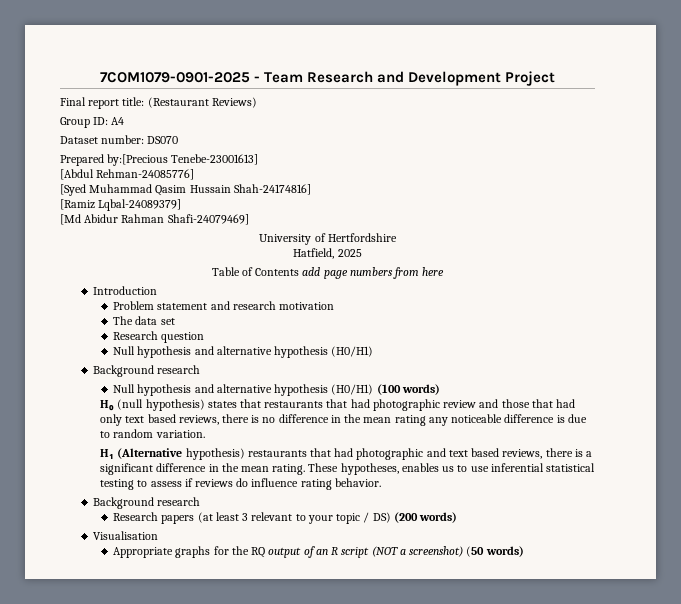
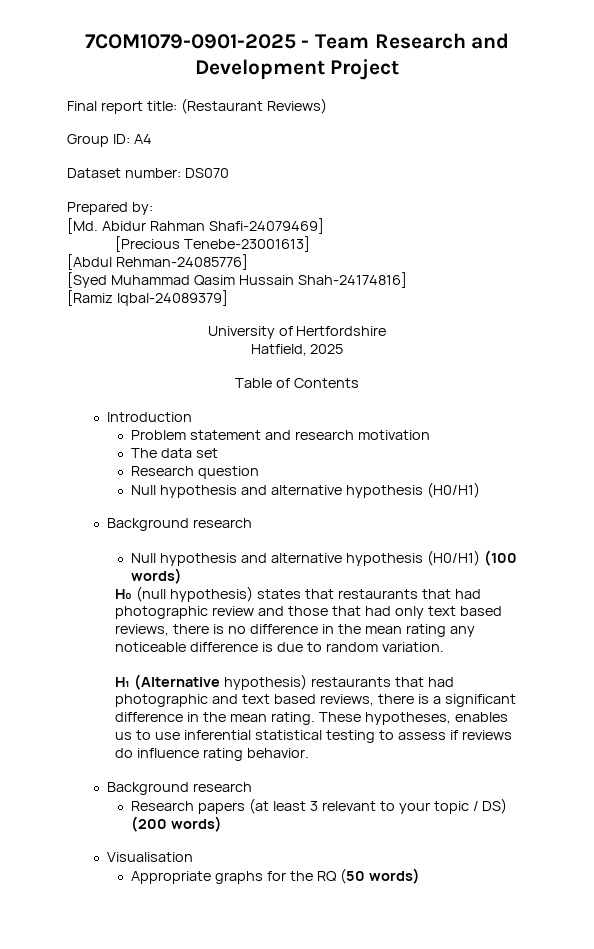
[107,154,169,166] by:[Precious -> [131,202,153,215] [67,218,324,234] [115,236,181,252] by: // [Md. Abidur Rahman Shafi-24079469] // [Precious
[98,199,182,211] [60,214,249,225] Lqbal-24089379] // [Md Abidur Rahman Shafi-24079469] -> [116,290,228,306] Iqbal-24089379]
[302,267,445,279] add page numbers from here -> (359, 383) none
[268,546,464,558] output of an R script (NOT a screenshot) -> (337, 876) none

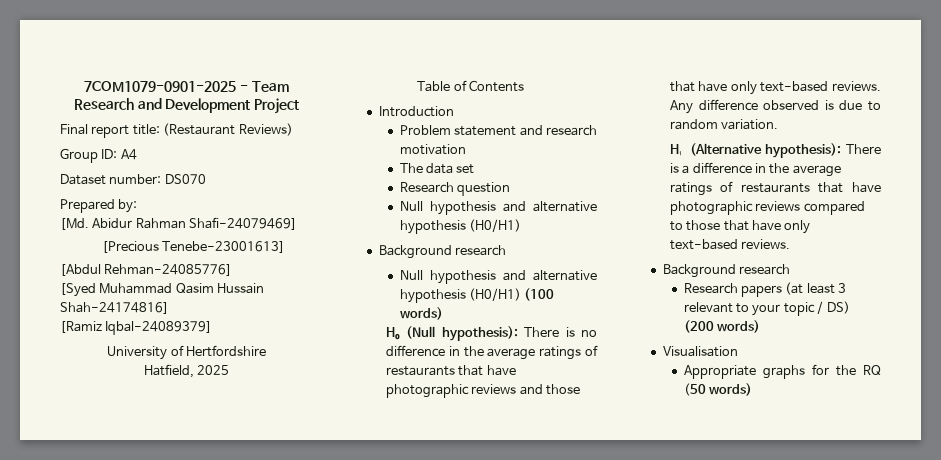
[136,586,481,602] [115,606,502,619] [115,624,210,636] (null hypothesis) states that restaurants that had photographic review and those that had only text based reviews, there -> [406,326,560,341] (Null hypothesis): There
[364,624,475,637] [115,642,259,652] mean rating any noticeable difference -> [487,345,598,360] [385,365,516,376] [385,384,581,398] [669,81,881,95] [669,99,820,114] average ratings of restaurants that have photographic reviews and those that have only text-based reviews. Any difference observed
[224,674,454,690] [115,694,414,707] hypothesis) restaurants that had photographic and text based reviews, there -> [765,143,881,158] hypothesis): There
[444,694,516,707] [115,712,508,725] [115,730,512,743] [115,748,310,761] significant difference in the mean rating. These hypotheses, enables us to use inferential statistical testing to assess if reviews do influence rating behavior. -> [692,162,841,177] [669,181,881,196] [669,201,865,215] [669,220,811,234] [669,239,791,250] difference in the average ratings of restaurants that have photographic reviews compared to those that have only text-based reviews.

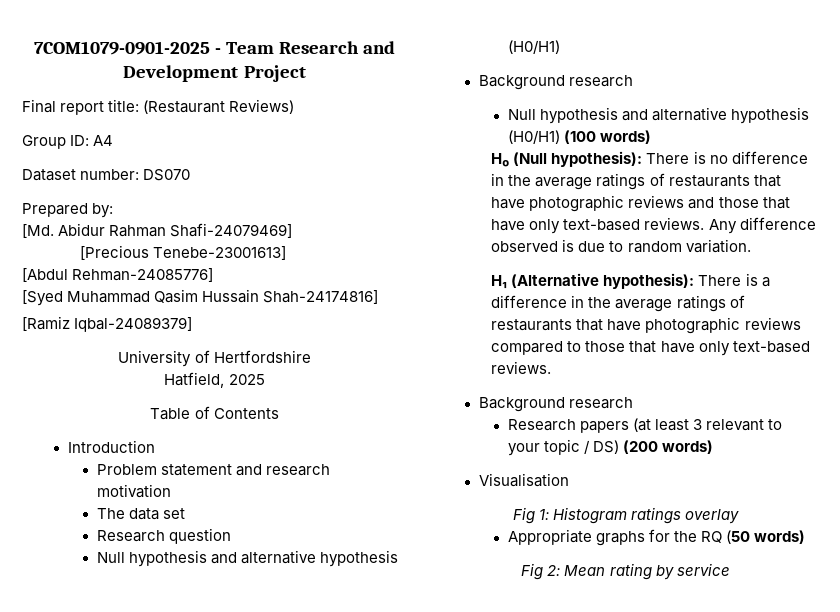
(738, 351) none -> [512,507,740,524] // Fig 1: Histogram ratings overlay
(753, 389) none -> [521,563,730,580] // Fig 2: Mean rating by service

